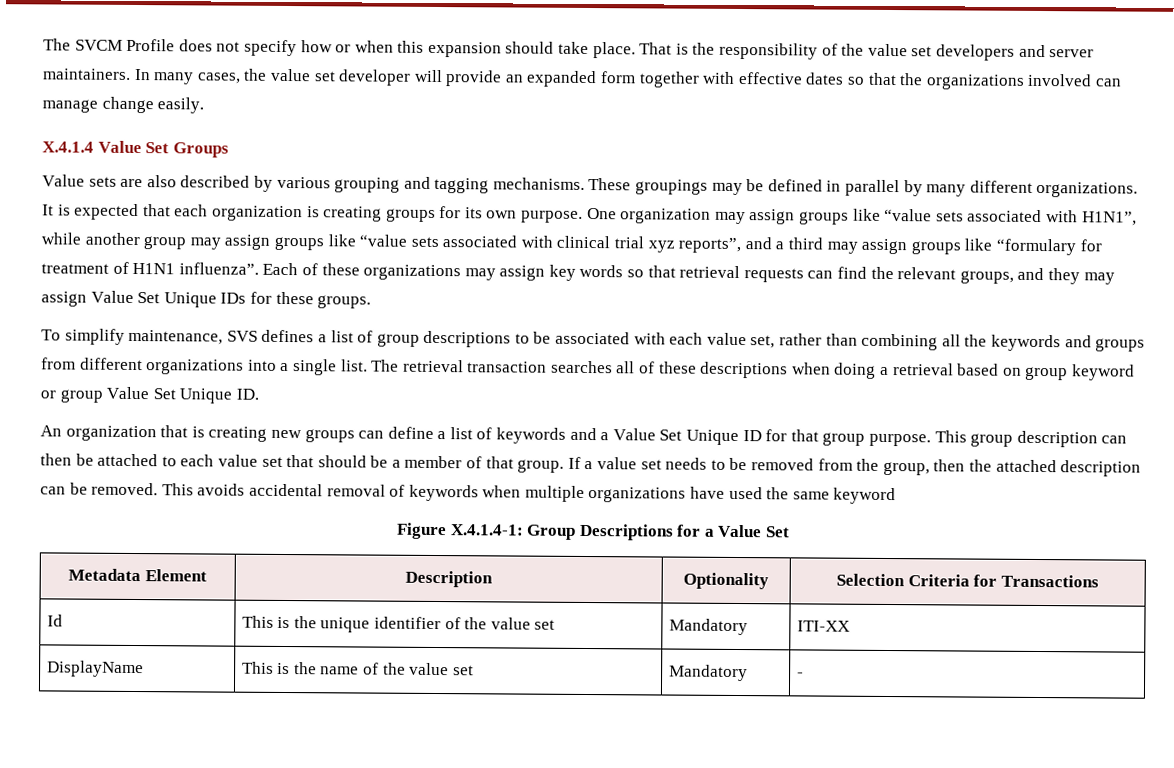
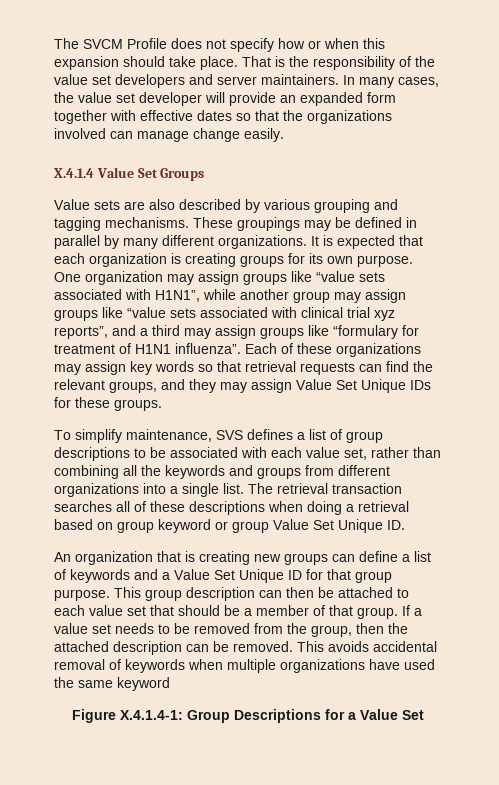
[68,568,207,582] [405,570,493,588] [683,572,769,590] [836,573,1099,588] [46,614,63,627] [241,615,556,633] [668,618,748,636] [796,620,850,632] [46,660,144,678] [241,661,474,676] [668,664,748,682] [796,672,804,678] // Metadata Element | Description | Optionality | Selection Criteria for Transactions // Id | This is the unique identifier of the value set | Mandatory | ITI-XX // DisplayName | This is the name of the value set | Mandatory | - -> (424, 715) none

